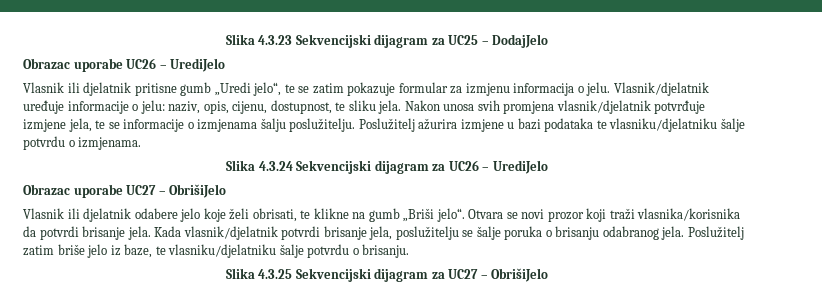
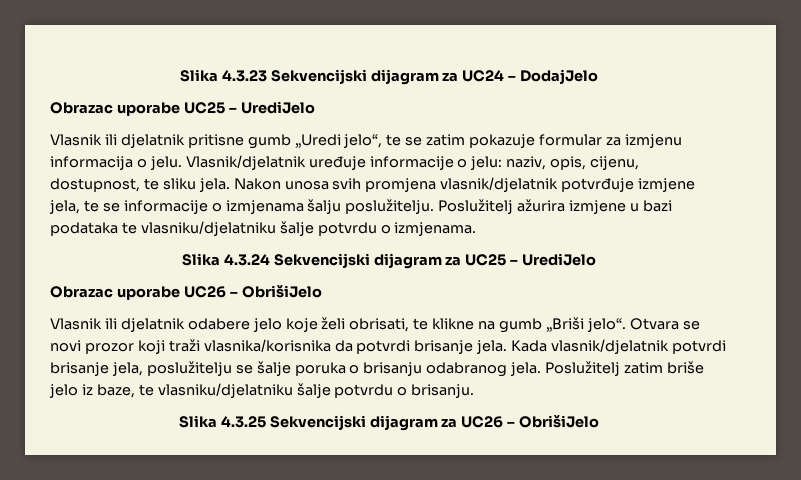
[448,35,479,45] UC25 -> [462,70,505,82] UC24
[126,58,157,69] UC26 -> [183,102,225,114] UC25
[448,160,479,171] UC26 -> [465,254,507,266] UC25
[126,185,157,195] UC27 -> [183,286,226,298] UC26
[448,269,479,279] UC27 -> [461,416,504,428] UC26

